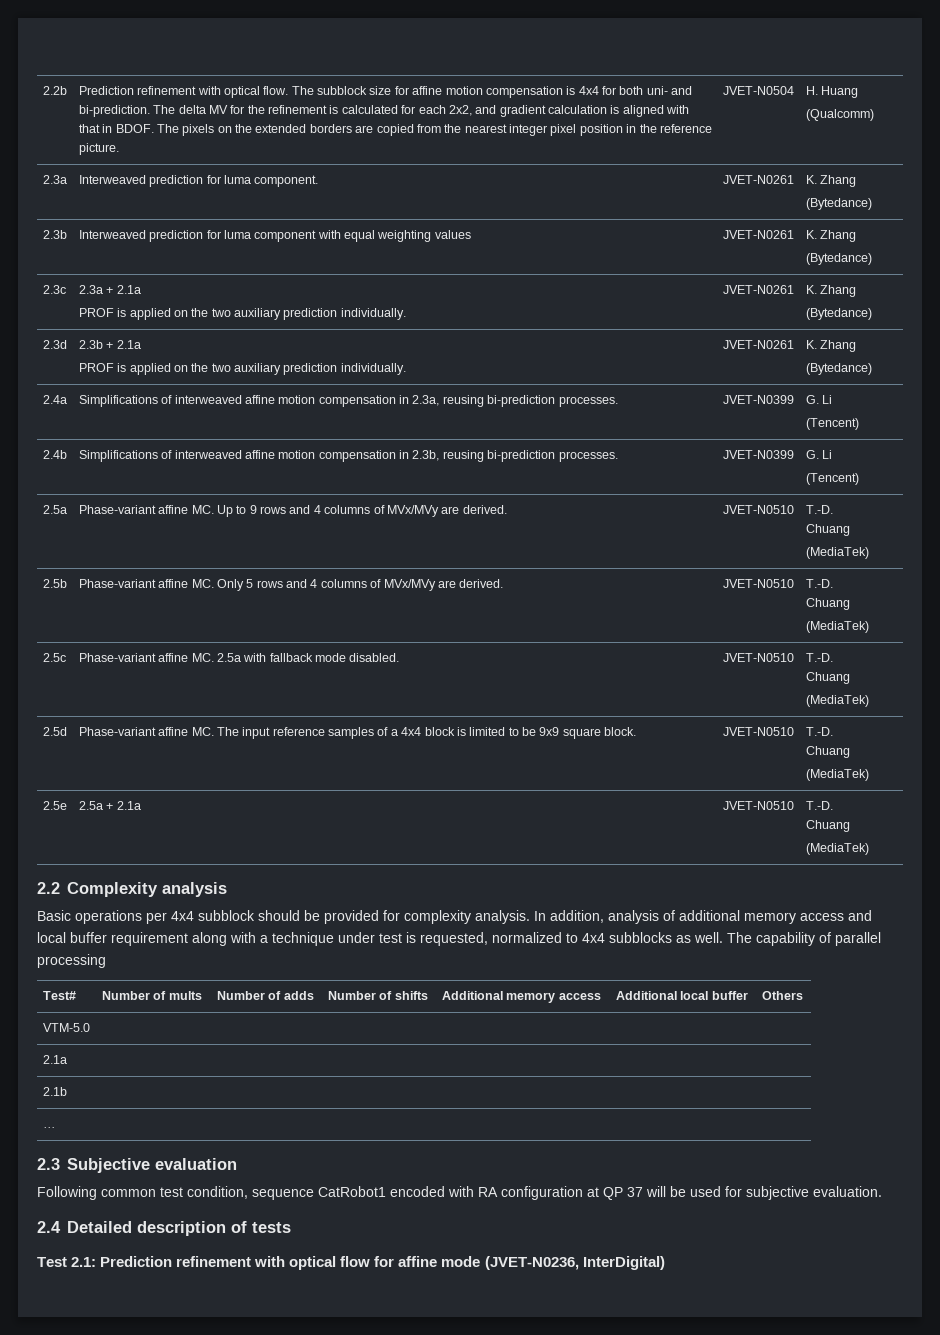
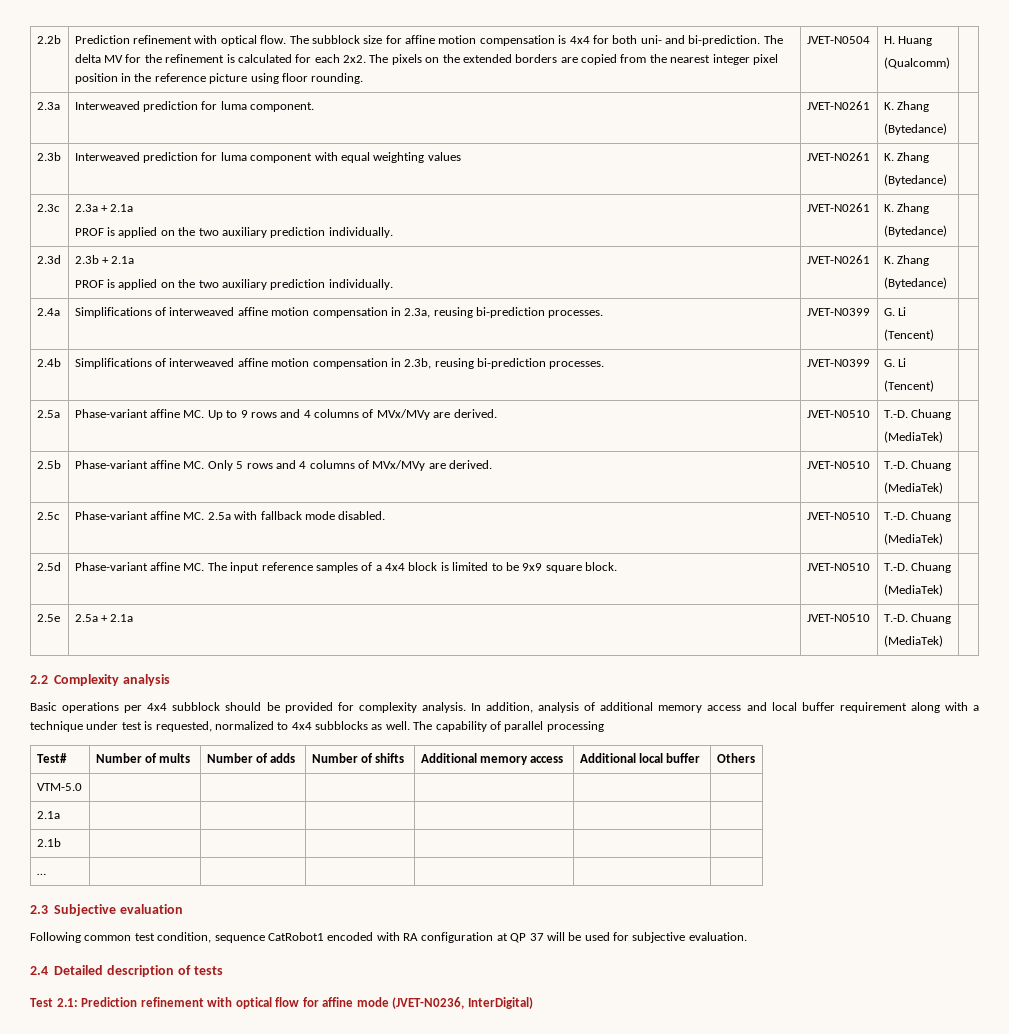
[448,105,690,117] [78,124,154,133] 2x2, and gradient calculation is aligned with that in BDOF. -> [343,55,367,63] 2x2.
[78,143,119,155] picture. -> [209,73,364,84] picture using floor rounding.

